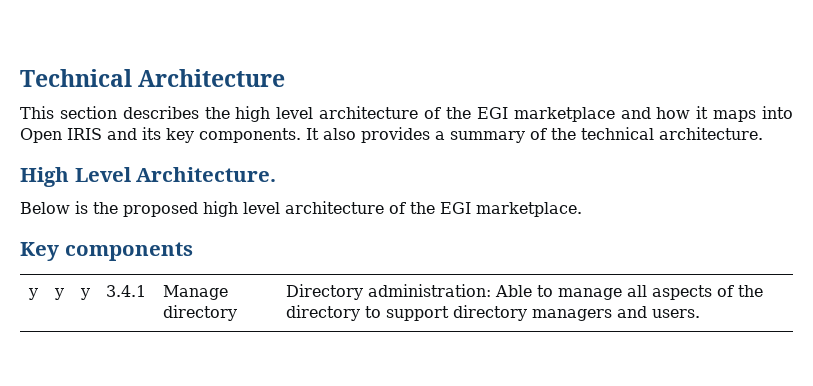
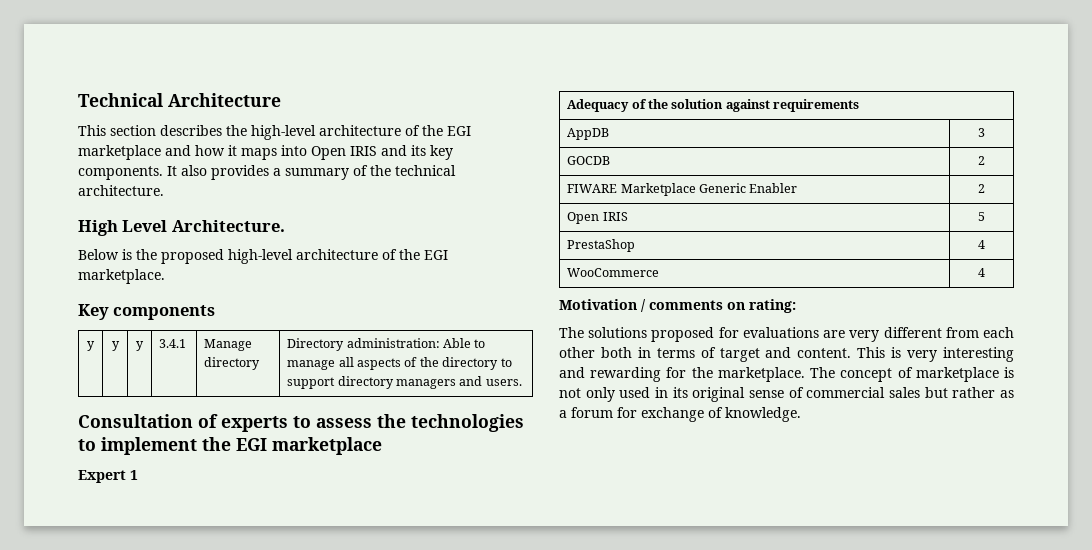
[235,106,314,122] high level -> [251,125,316,140] high-level
[203,201,280,217] high level -> [228,249,293,264] high-level
(701, 313) none -> [78,414,524,432] [78,437,382,455] [78,470,138,483] [567,99,860,112] [567,128,610,140] [978,128,985,137] [567,156,611,165] [978,156,985,165] [567,183,798,196] [978,184,985,193] [567,212,628,224] [978,212,985,221] [567,239,636,252] [978,240,985,249] [567,268,660,277] [978,268,985,277] [559,299,796,313] [559,327,1014,342] [559,347,1015,362] [559,367,1014,382] [559,387,1014,402] [559,407,801,422] // Consultation of experts to assess the technologies to implement the EGI marketplace // Expert 1 // Adequacy of the solution against requirements // AppDB | 3 // GOCDB | 2 // FIWARE Marketplace Generic Enabler | 2 // Open IRIS | 5 // PrestaShop | 4 // WooCommerce | 4 // Motivation / comments on rating: // The solutions proposed for evaluations are very different from each other both in terms of target and content. This is very interesting and rewarding for the marketplace. The concept of marketplace is not only used in its original sense of commercial sales but rather as a forum for exchange of knowledge.

